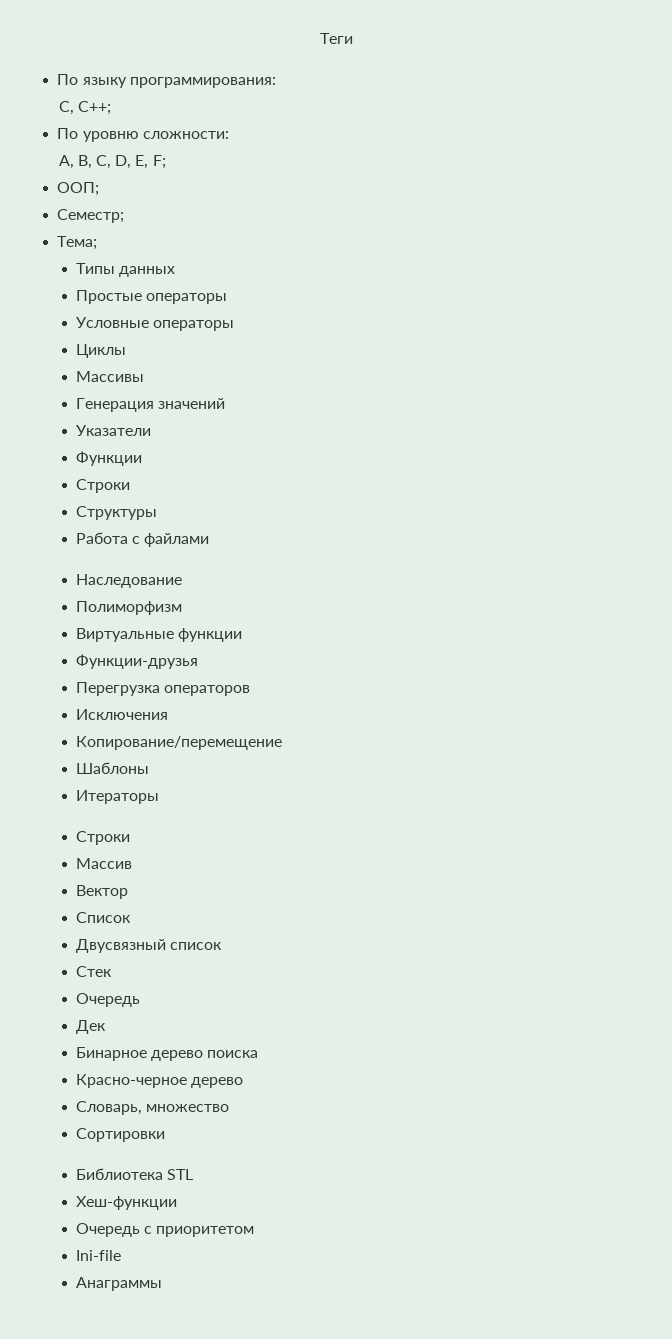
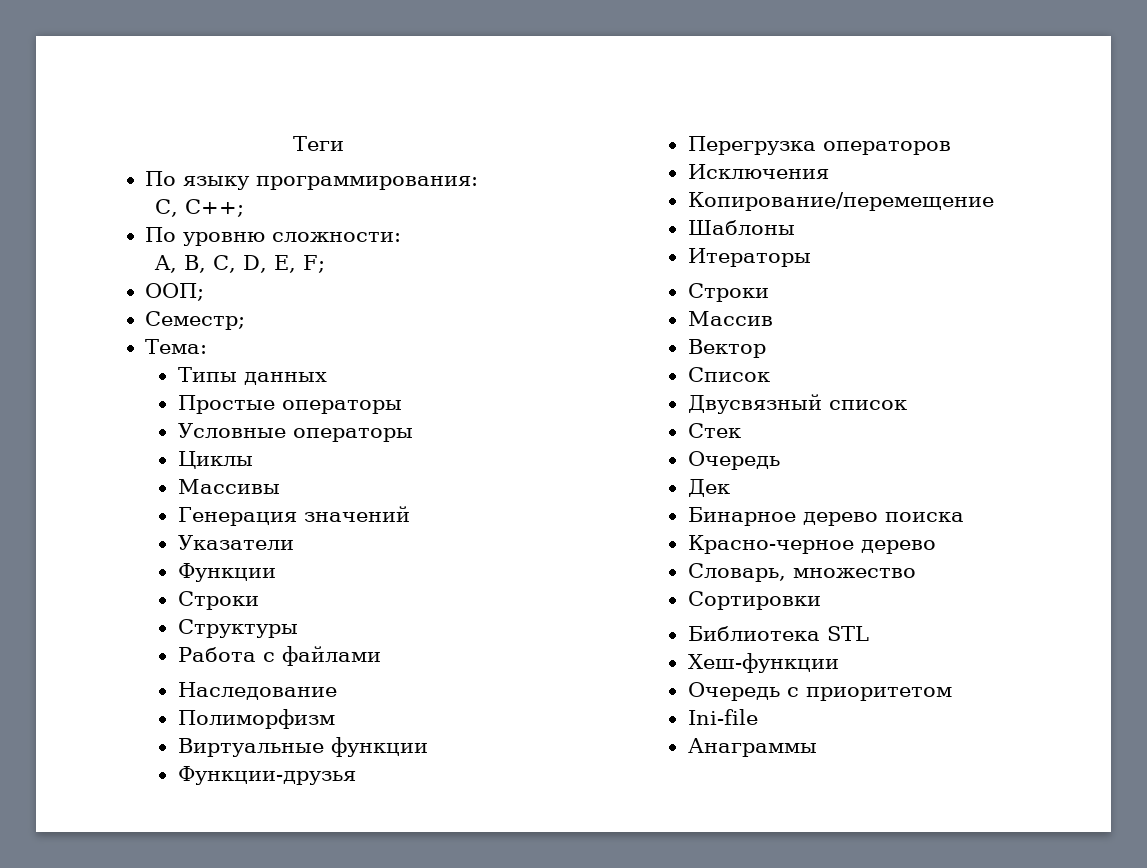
[57,236,98,250] Тема; -> [145,339,208,354] Тема:

